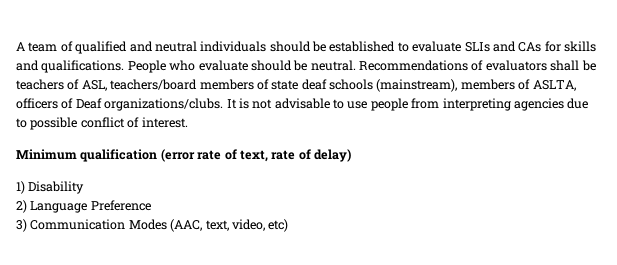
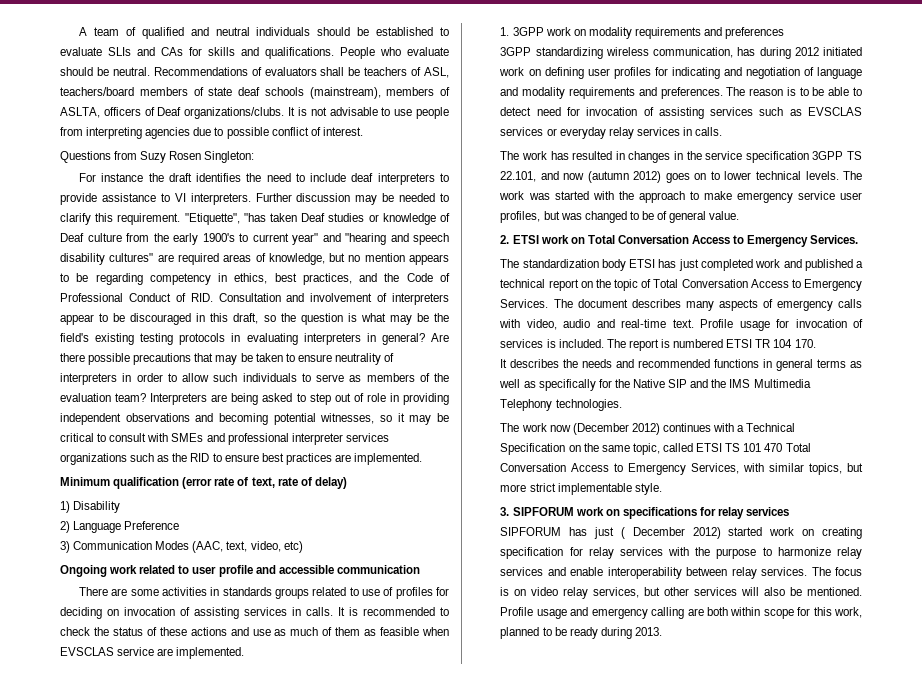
(188, 122) none -> [60,151,255,163] [79,173,450,185] [60,193,449,205] [60,213,450,225] [60,233,449,245] [60,253,450,265] [60,273,450,285] [60,293,449,305] [60,313,449,325] [60,333,449,345] [60,353,395,365] [60,373,449,385] [60,393,449,405] [60,413,450,425] [60,433,389,445] [60,453,423,465] // Questions from Suzy Rosen Singleton: // For instance the draft identifies the need to include deaf interpreters to provide assistance to VI interpreters. Further discussion may be needed to clarify this requirement. "Etiquette", "has taken Deaf studies or knowledge of Deaf culture from the early 1900's to current year" and "hearing and speech disability cultures" are required areas of knowledge, but no mention appears to be regarding competency in ethics, best practices, and the Code of Professional Conduct of RID. Consultation and involvement of interpreters appear to be discouraged in this draft, so the question is what may be the field's existing testing protocols in evaluating interpreters in general? Are there possible precautions that may be taken to ensure neutrality of interpreters in order to allow such individuals to serve as members of the evaluation team? Interpreters are being asked to step out of role in providing independent observations and becoming potential witnesses, so it may be critical to consult with SMEs and professional interpreter services organizations such as the RID to ensure best practices are implemented.
(289, 225) none -> [60,565,420,577] [79,587,450,599] [60,607,449,619] [60,627,449,636] [60,647,245,659] [500,27,785,39] [500,47,862,59] [499,67,862,79] [500,87,862,99] [500,107,862,119] [500,127,723,139] [500,151,862,163] [500,171,862,183] [499,191,862,203] [500,211,740,223] [500,235,859,247] [500,259,864,271] [500,279,862,291] [500,299,862,311] [499,319,863,331] [500,339,816,351] [500,359,862,371] [499,379,811,391] [500,399,622,411] [500,423,796,435] [500,443,811,455] [500,463,863,475] [500,483,662,495] [500,507,790,519] [500,527,862,539] [500,547,862,559] [500,567,862,579] [500,587,862,599] [500,607,862,619] [500,627,662,639] // Ongoing work related to user profile and accessible communication // There are some activities in standards groups related to use of profiles for deciding on invocation of assisting services in calls. It is recommended to check the status of these actions and use as much of them as feasible when EVSCLAS service are implemented. // 1. 3GPP work on modality requirements and preferences // 3GPP standardizing wireless communication, has during 2012 initiated work on defining user profiles for indicating and negotiation of language and modality requirements and preferences. The reason is to be able to detect need for invocation of assisting services such as EVSCLAS services or everyday relay services in calls. // The work has resulted in changes in the service specification 3GPP TS 22.101, and now (autumn 2012) goes on to lower technical levels. The work was started with the approach to make emergency service user profiles, but was changed to be of general value. // 2. ETSI work on Total Conversation Access to Emergency Services. // The standardization body ETSI has just completed work and published a technical report on the topic of Total Conversation Access to Emergency Services. The document describes many aspects of emergency calls with video, audio and real-time text. Profile usage for invocation of services is included. The report is numbered ETSI TR 104 170. // It describes the needs and recommended functions in general terms as well as specifically for the Native SIP and the IMS Multimedia Telephony technologies. // The work now (December 2012) continues with a Technical Specification on the same topic, called ETSI TS 101 470 Total Conversation Access to Emergency Services, with similar topics, but more strict implementable style. // 3. SIPFORUM work on specifications for relay services // SIPFORUM has just ( December 2012) started work on creating specification for relay services with the purpose to harmonize relay services and enable interoperability between relay services. The focus is on video relay services, but other services will also be mentioned. Profile usage and emergency calling are both within scope for this work, planned to be ready during 2013.

